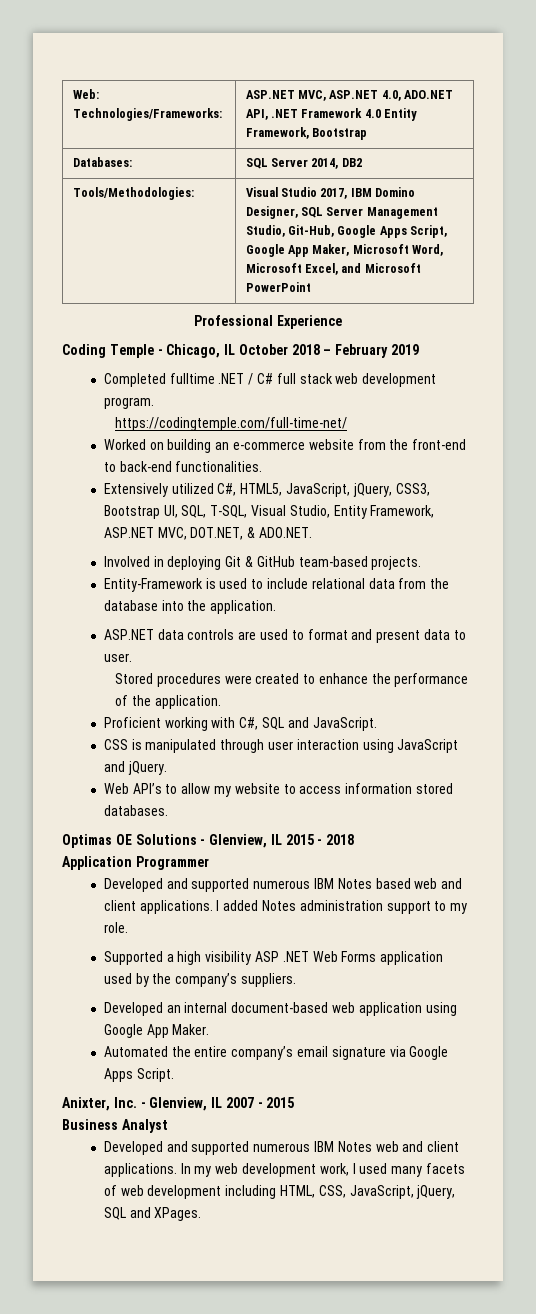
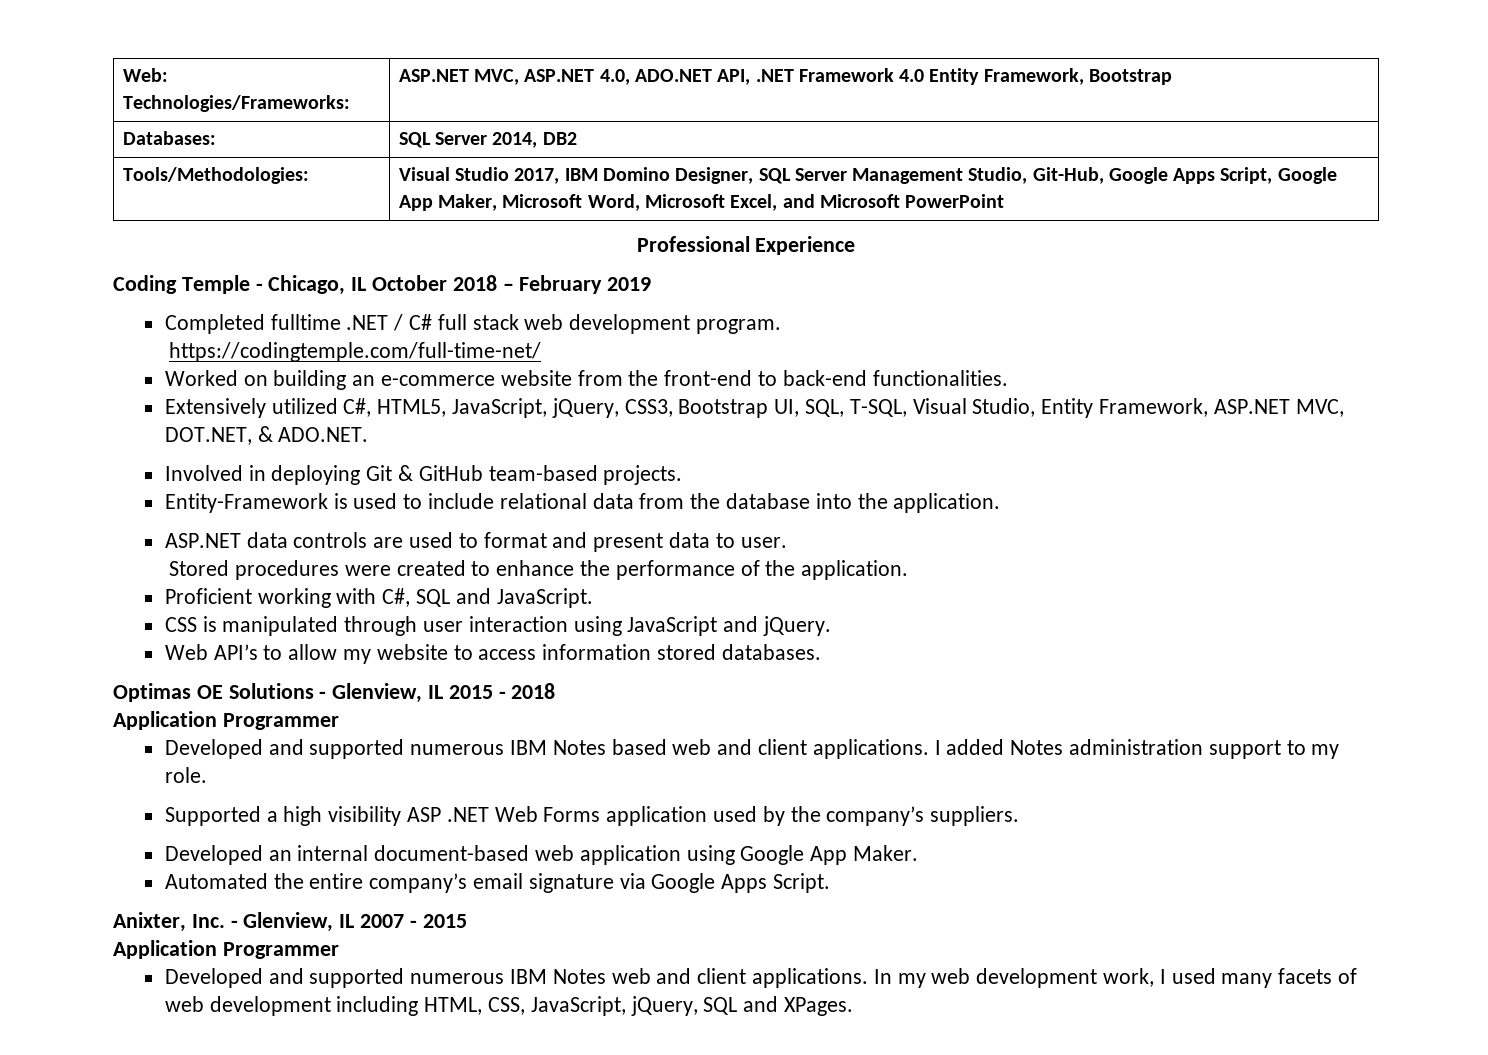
[62,1119,168,1133] Business Analyst -> [113,940,339,959] Application Programmer

